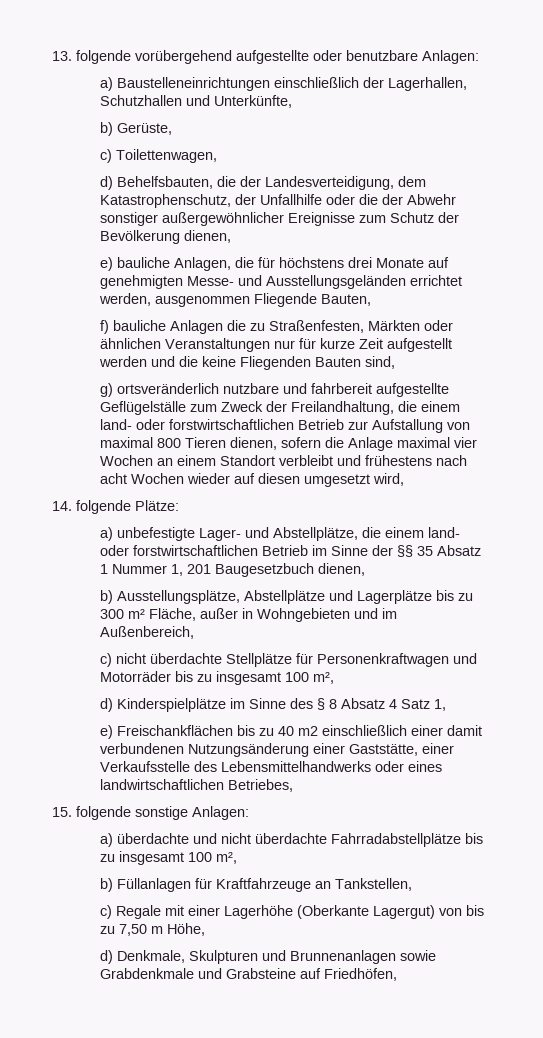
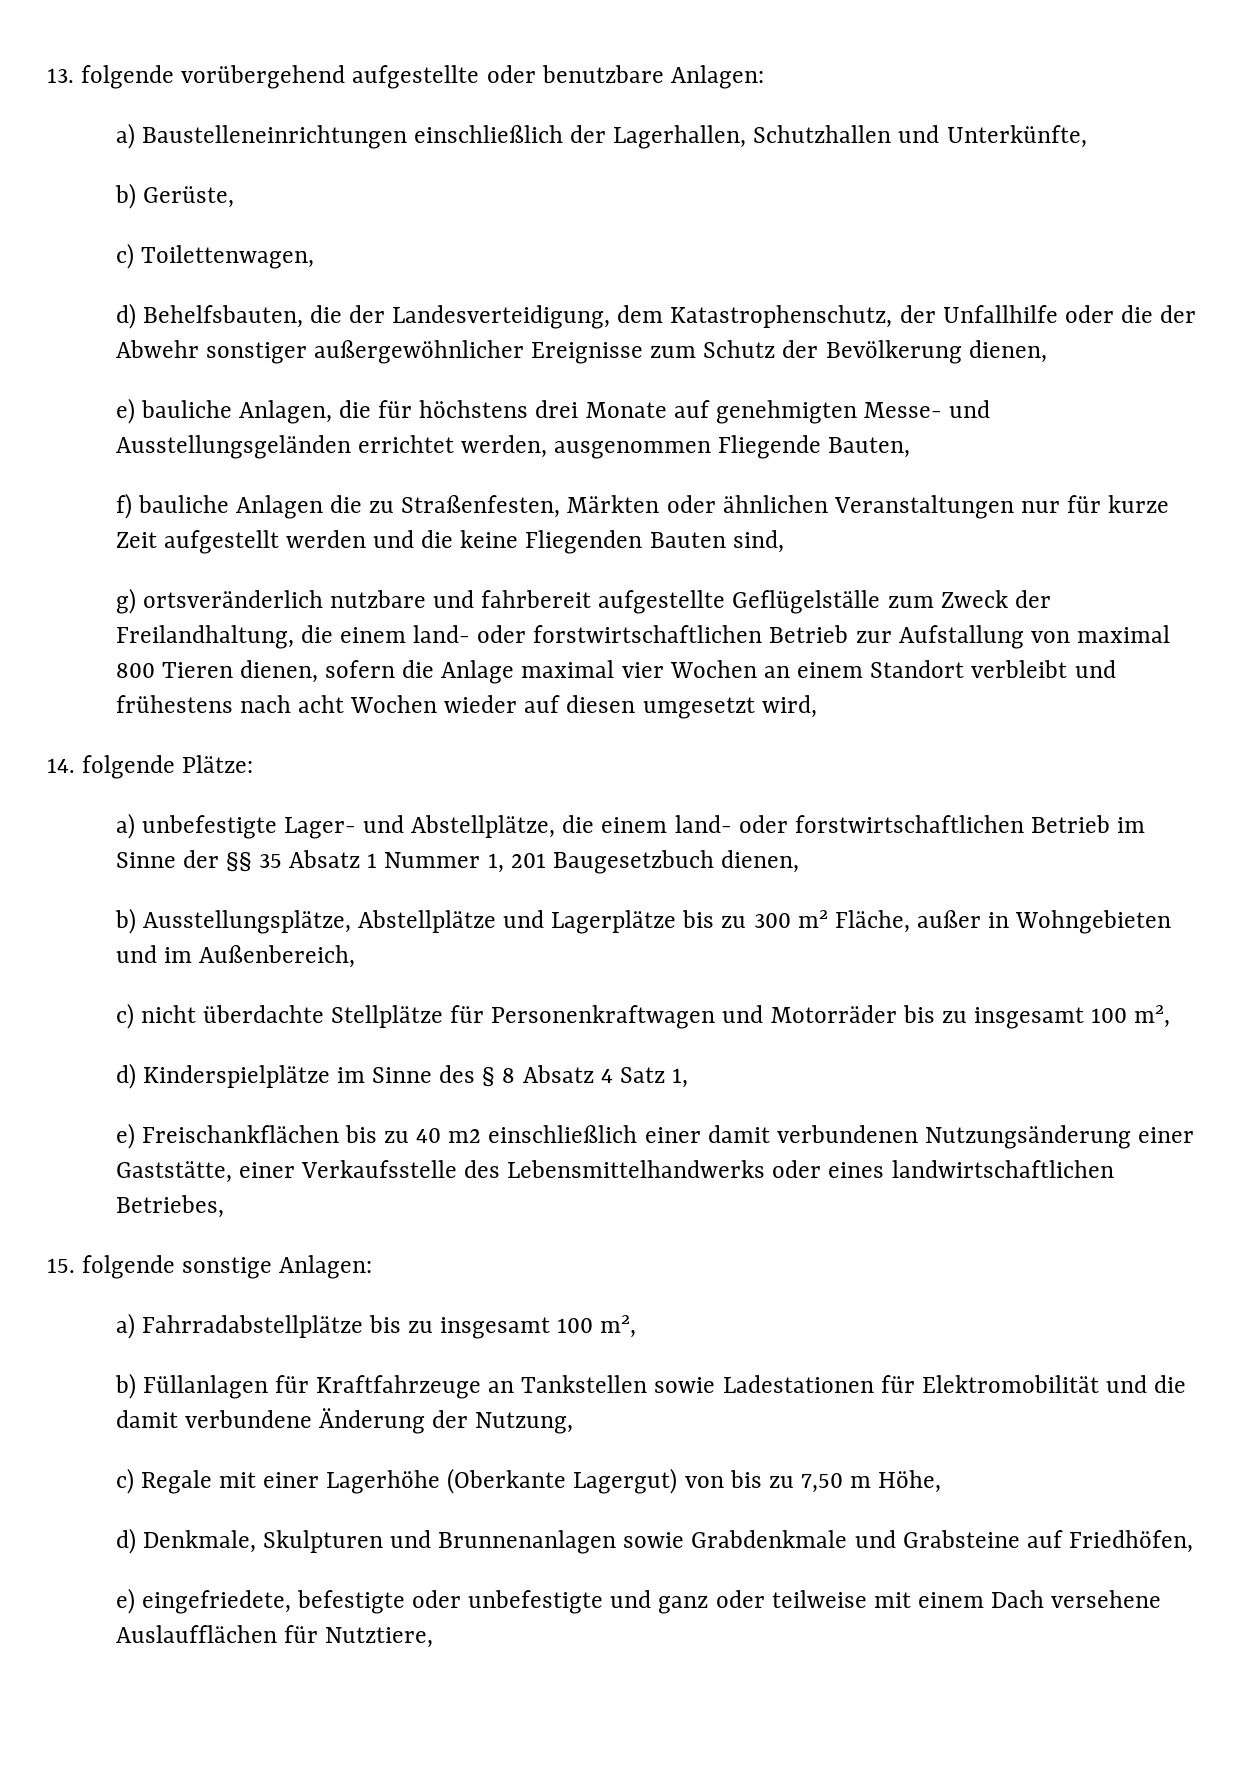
[117,833,328,844] überdachte und nicht überdachte -> (135, 1326) none
[335,878,413,891] Tankstellen, -> [521,1375,1187,1393] [115,1408,574,1434] Tankstellen sowie Ladestationen für Elektromobilität und die damit verbundene Änderung der Nutzung,
(398, 974) none -> [115,1588,1162,1614] [115,1625,433,1648] // e) eingefriedete, befestigte oder unbefestigte und ganz oder teilweise mit einem Dach versehene Auslaufflächen für Nutztiere,

